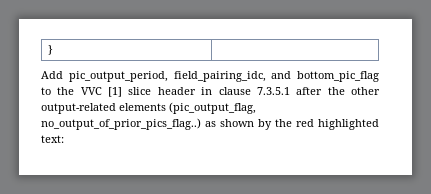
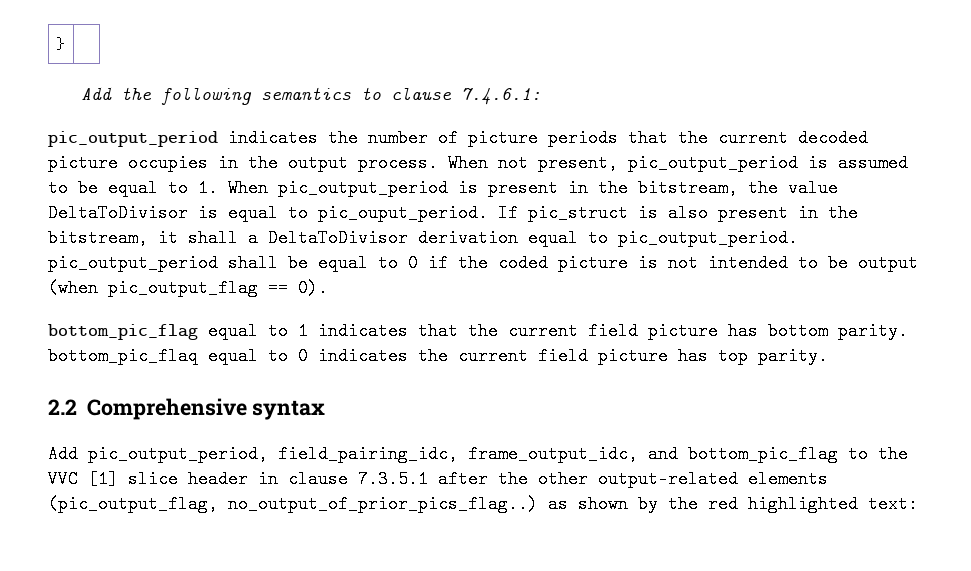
(53, 50) none -> [81,87,542,105] [48,129,868,147] [48,154,908,172] [48,179,838,197] [48,204,858,222] [48,229,798,247] [48,254,918,272] [48,279,328,297] [48,322,908,340] [48,347,828,365] [48,398,326,420] // Add the following semantics to clause 7.4.6.1: // pic_output_period indicates the number of picture periods that the current decoded picture occupies in the output process. When not present, pic_output_period is assumed to be equal to 1. When pic_output_period is present in the bitstream, the value DeltaToDivisor is equal to pic_ouput_period. If pic_struct is also present in the bitstream, it shall a DeltaToDivisor derivation equal to pic_output_period. pic_output_period shall be equal to 0 if the coded picture is not intended to be output (when pic_output_flag == 0). // bottom_pic_flag equal to 1 indicates that the current field picture has bottom parity. bottom_pic_flaq equal to 0 indicates the current field picture has top parity. // 2.2 Comprehensive syntax
(266, 76) none -> [468,445,638,463] frame_output_idc,

